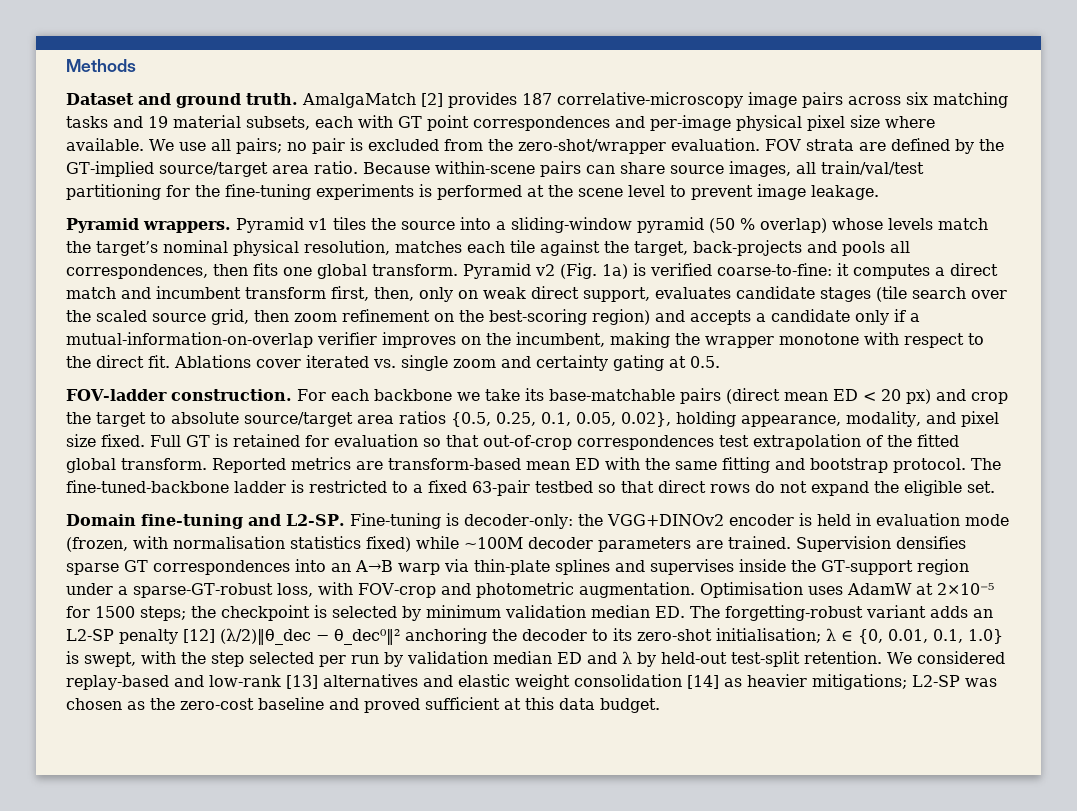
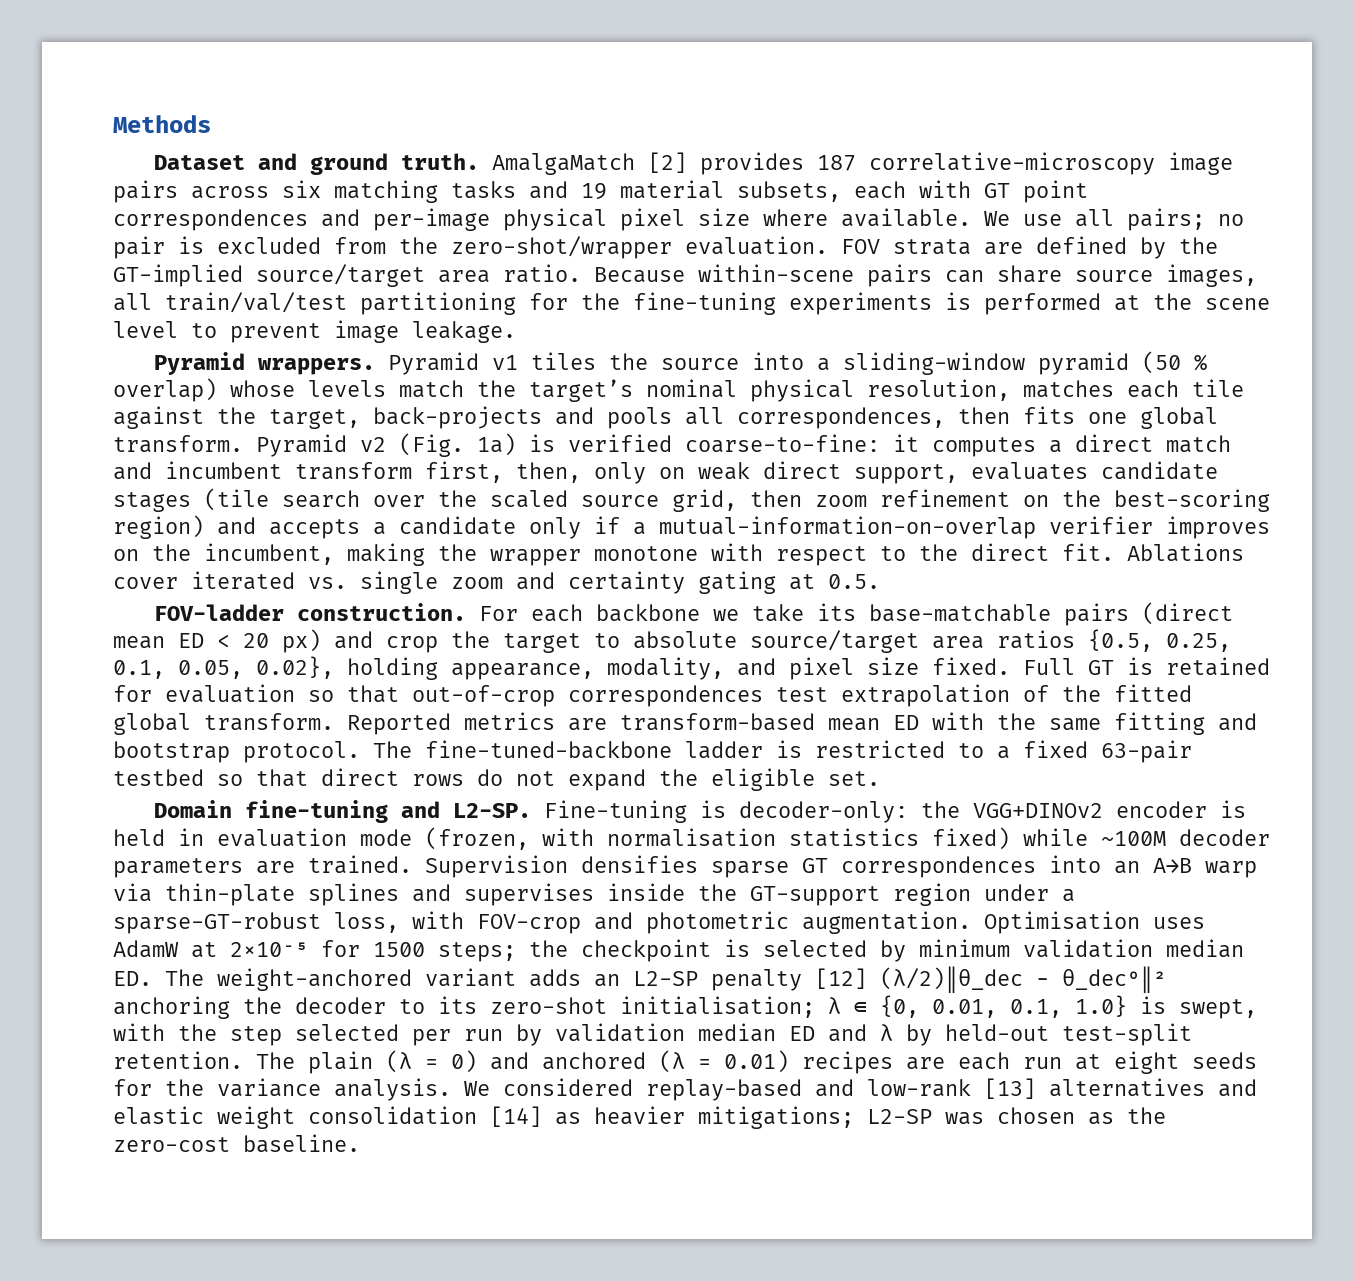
[725,605,863,621] forgetting-robust -> [217,968,412,991] weight-anchored
(882, 657) none -> [256,1050,1257,1074] [113,1078,451,1101] The plain (λ = 0) and anchored (λ = 0.01) recipes are each run at eight seeds for the variance analysis.
[258,697,660,713] baseline and proved sufficient at this data budget. -> [243,1134,360,1153] baseline.

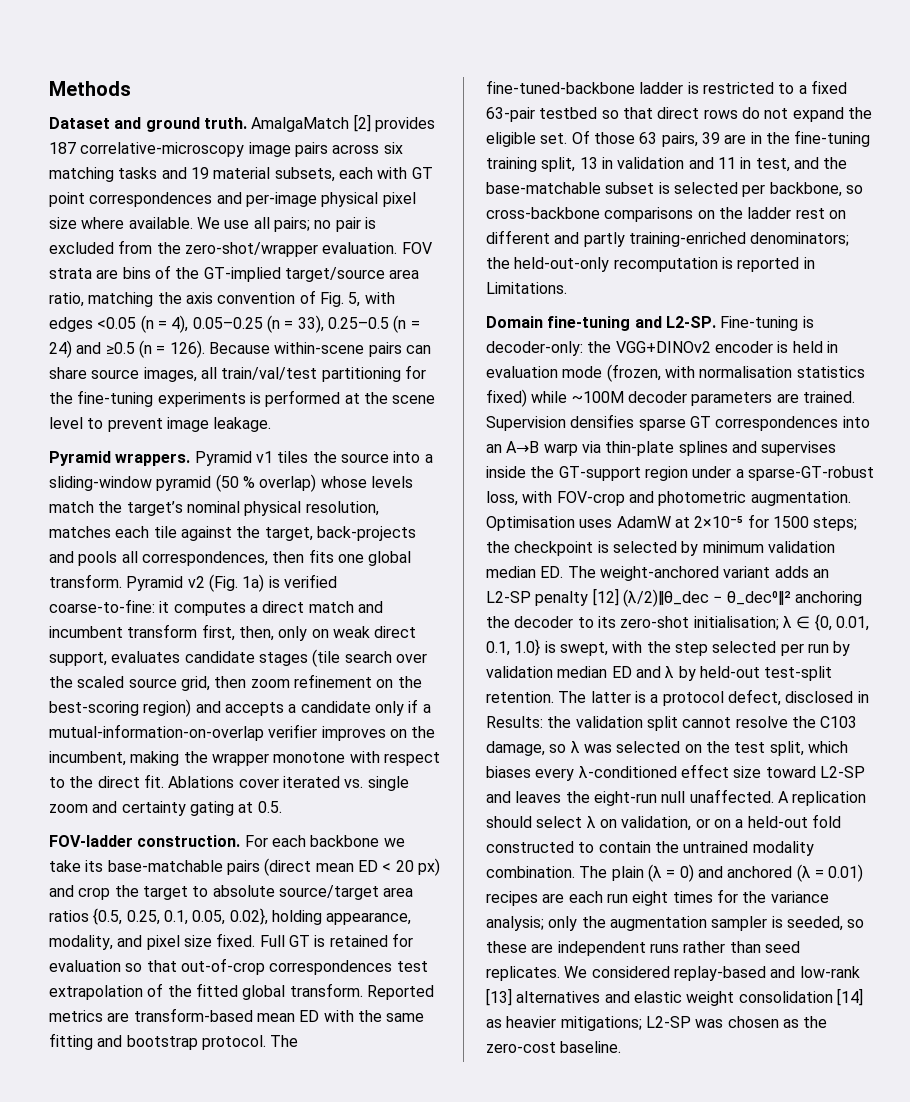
[1036,236,1218,259] [113,264,581,287] defined by the GT-implied source/target area ratio. -> [122,265,420,282] [49,290,395,307] [49,315,420,333] [49,340,205,358] bins of the GT-implied target/source area ratio, matching the axis convention of Fig. 5, with edges <0.05 (n = 4), 0.05–0.25 (n = 33), 0.25–0.5 (n = 24) and ≥0.5 (n = 126).
(880, 778) none -> [571,130,871,147] [486,157,848,172] [486,182,863,197] [486,207,846,222] [486,230,850,247] [486,257,815,272] [486,282,567,294] Of those 63 pairs, 39 are in the fine-tuning training split, 13 in validation and 11 in test, and the base-matchable subset is selected per backbone, so cross-backbone comparisons on the ladder rest on different and partly training-enriched denominators; the held-out-only recomputation is reported in Limitations.
(295, 1060) none -> [590,689,869,706] [486,716,858,731] [486,741,848,756] [486,764,865,781] [486,789,867,806] [486,814,841,831] [486,841,814,856] [486,866,608,878] latter is a protocol defect, disclosed in Results: the validation split cannot resolve the C103 damage, so λ was selected on the test split, which biases every λ-conditioned effect size toward L2-SP and leaves the eight-run null unaffected. A replication should select λ on validation, or on a held-out fold constructed to contain the untrained modality combination. The
[1075,1051,1257,1074] [113,1078,451,1101] at eight seeds for the variance analysis. -> [632,889,829,906] [486,916,865,931] [486,941,800,956] [486,966,560,981] eight times for the variance analysis; only the augmentation sampler is seeded, so these are independent runs rather than seed replicates.

